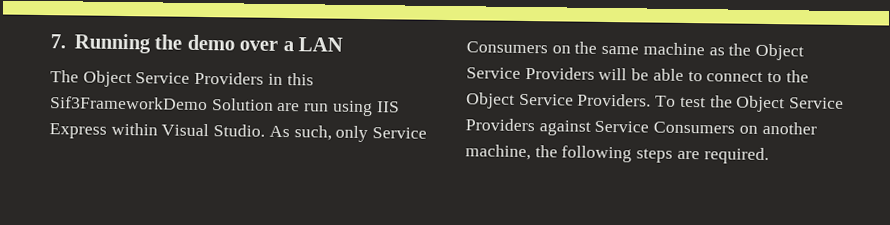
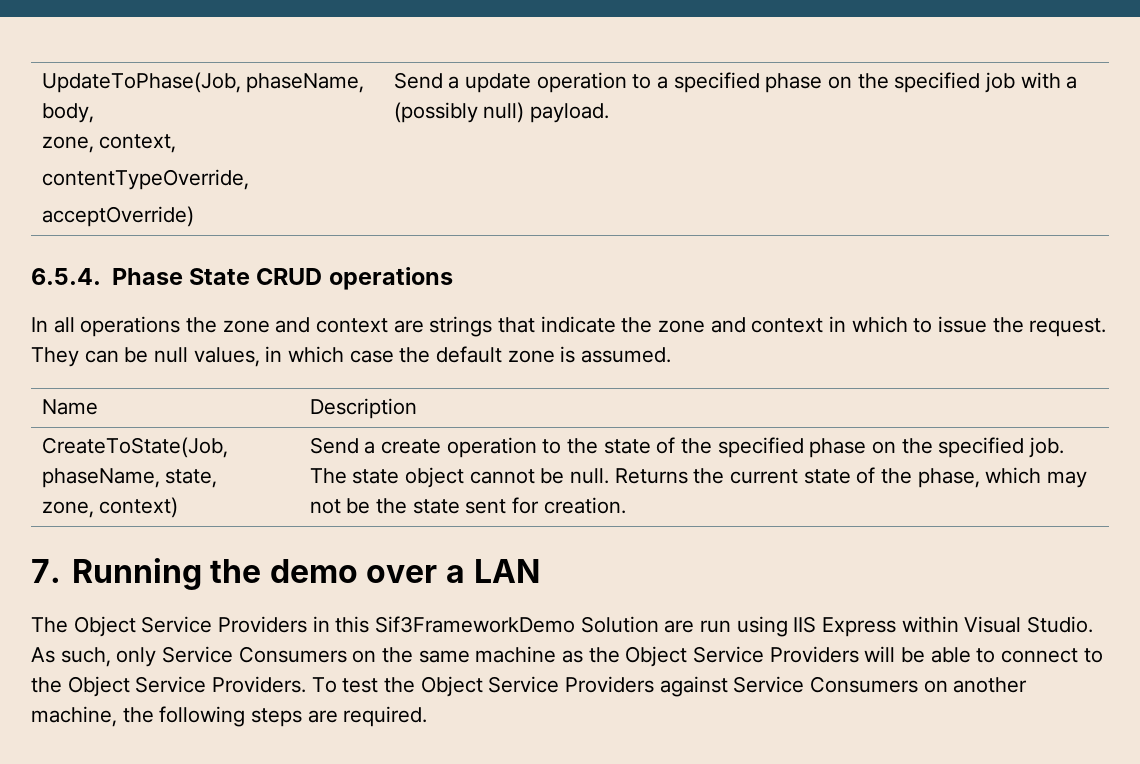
(50, 41) none -> [41,72,365,93] [41,103,94,123] [41,134,177,153] [41,169,249,190] [41,206,194,227] [393,72,1078,93] [393,102,610,123] [31,267,453,290] [31,316,1107,337] [31,346,672,367] [41,399,98,415] [309,398,417,419] [41,437,228,458] [41,468,218,488] [41,497,179,518] [309,437,1065,458] [309,467,1088,488] [309,497,626,514] UpdateToPhase(Job, phaseName, body, // zone, context, // contentTypeOverride, // acceptOverride) | Send a update operation to a specified phase on the specified job with a (possibly null) payload. // 6.5.4. Phase State CRUD operations // In all operations the zone and context are strings that indicate the zone and context in which to issue the request. They can be null values, in which case the default zone is assumed. // Name | Description // CreateToState(Job, phaseName, state, // zone, context) | Send a create operation to the state of the specified phase on the specified job. The state object cannot be null. Returns the current state of the phase, which may not be the state sent for creation. //

